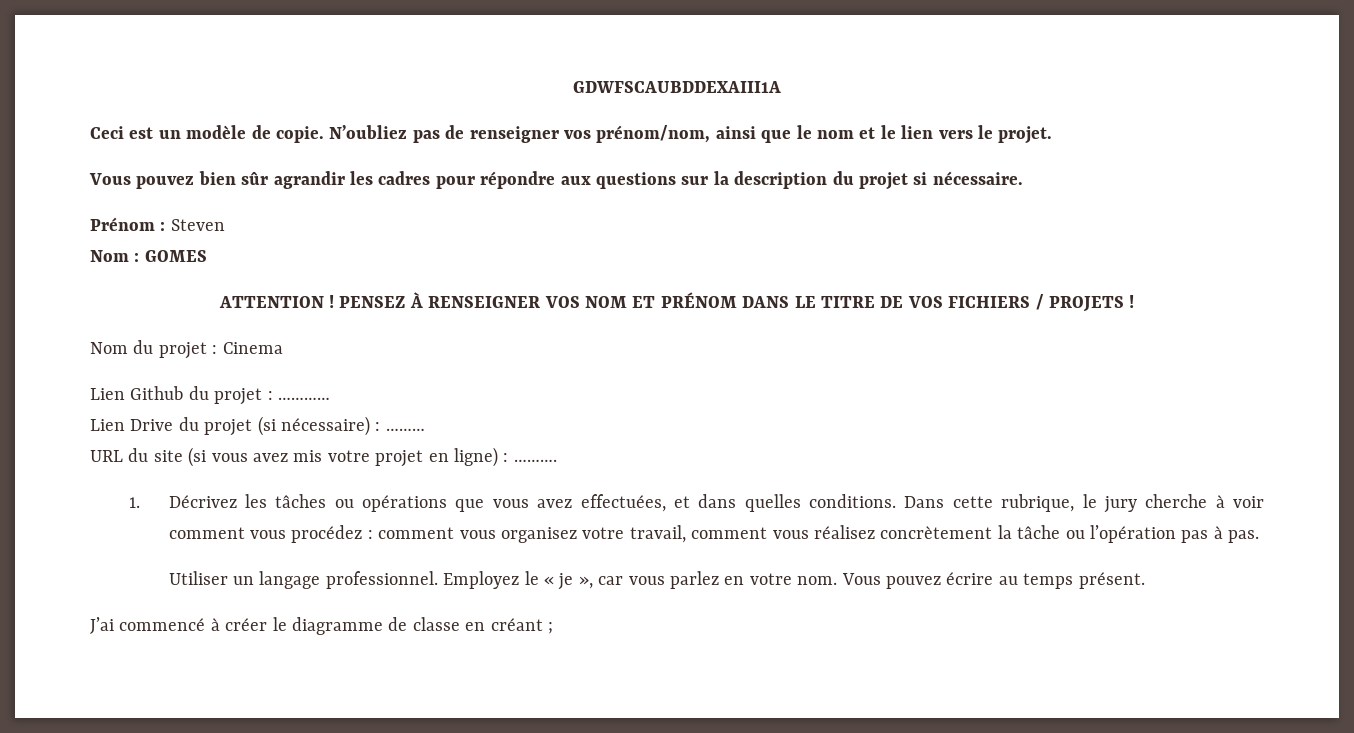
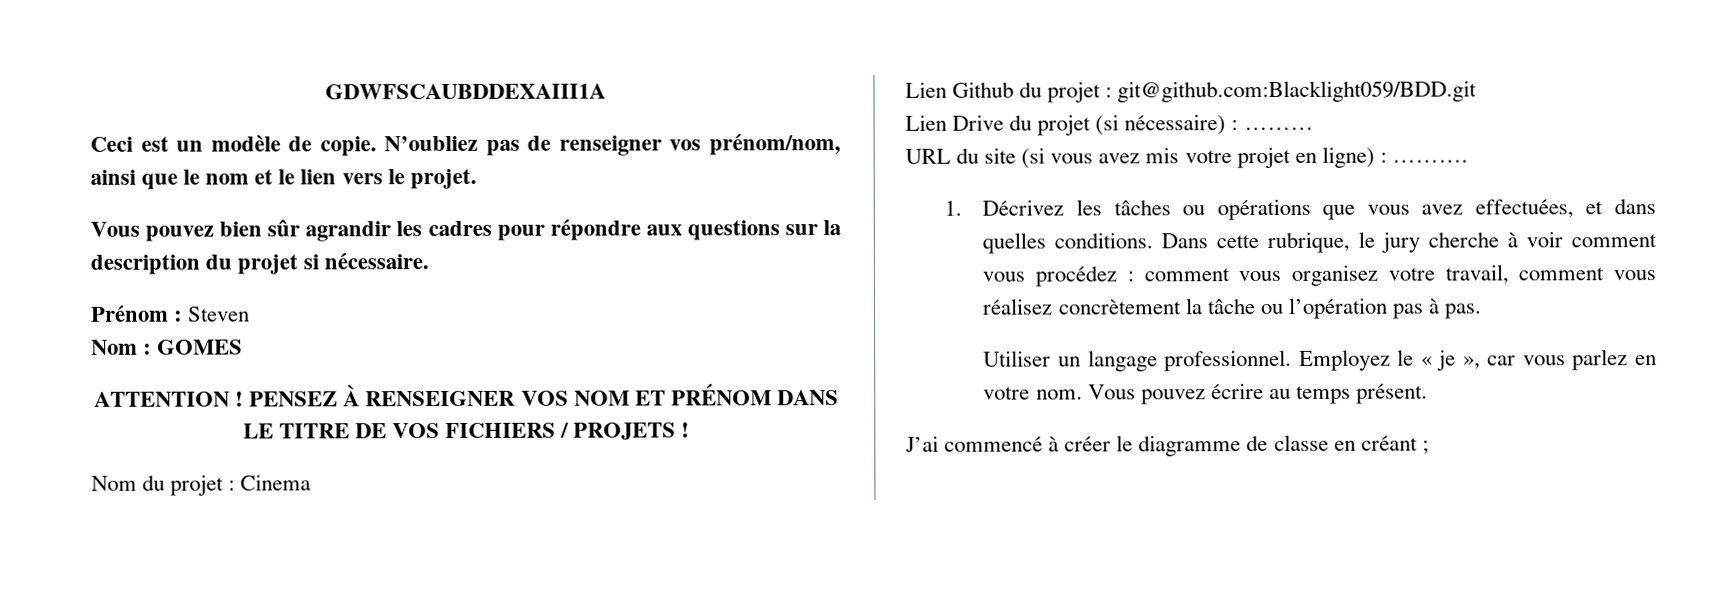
[278,397,330,400] ………… -> [1117,80,1478,103] git@github.com:Blacklight059/BDD.git

